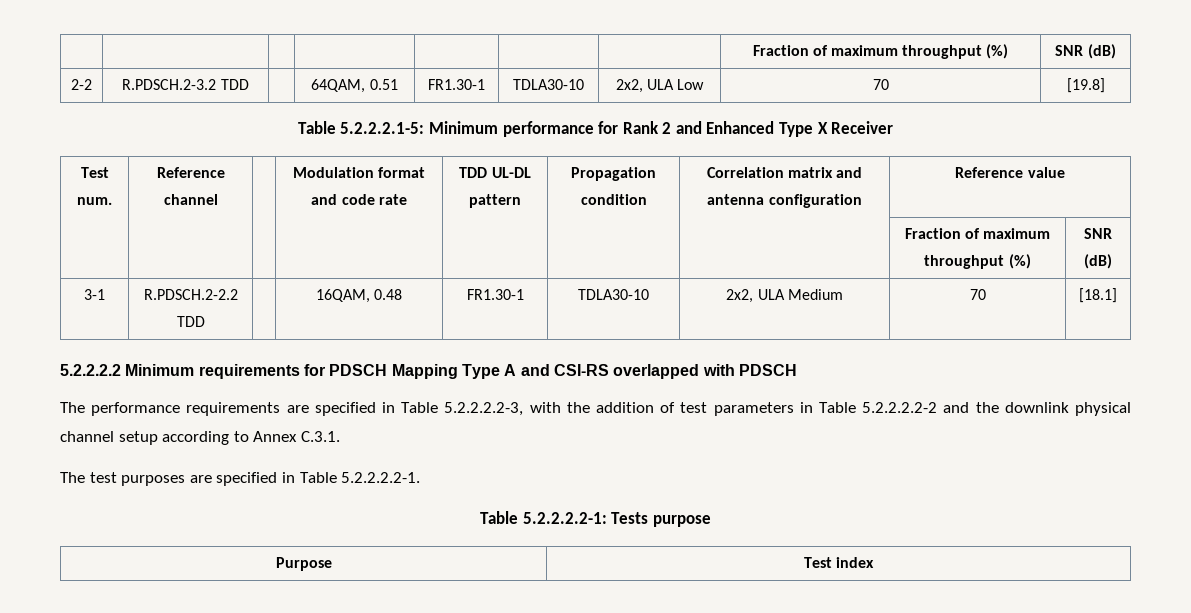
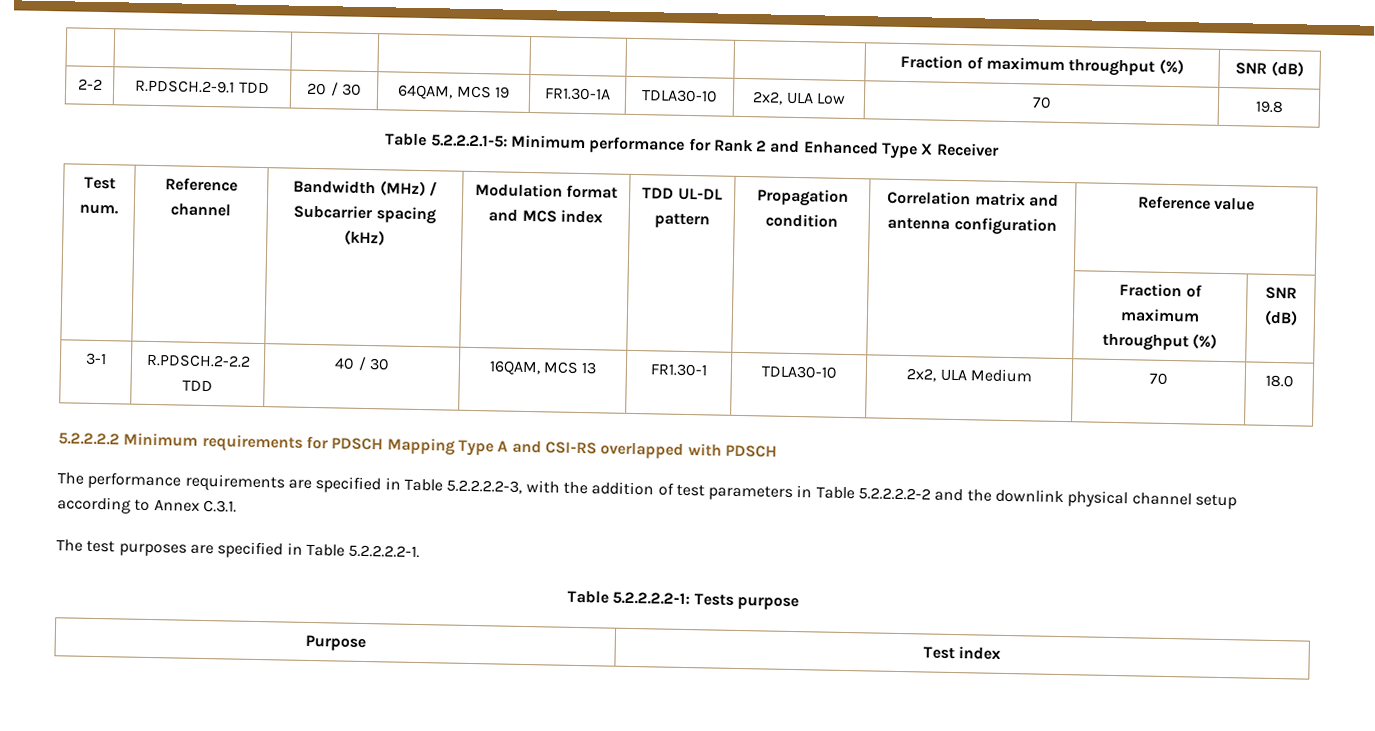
[122,79,249,90] [311,79,398,93] [428,79,485,90] R.PDSCH.2-3.2 TDD | | 64QAM, 0.51 | FR1.30-1 -> [135,79,270,94] [306,82,362,97] [397,84,510,100] [544,87,611,101] R.PDSCH.2-9.1 TDD | 20 / 30 | 64QAM, MCS 19 | FR1.30-1A
[1066,78,1105,93] [19.8] -> [1254,100,1284,114] 19.8
(218, 199) none -> [293,179,438,197] [293,204,436,225] [344,229,385,246] Bandwidth (MHz) / Subcarrier spacing (kHz)
[341,194,407,205] code rate -> [521,209,603,224] MCS index
(205, 321) none -> [334,356,390,371] 40 / 30
[374,289,403,300] 0.48 -> [543,361,598,375] MCS 13
[1079,288,1117,303] [18.1] -> [1264,374,1294,388] 18.0

